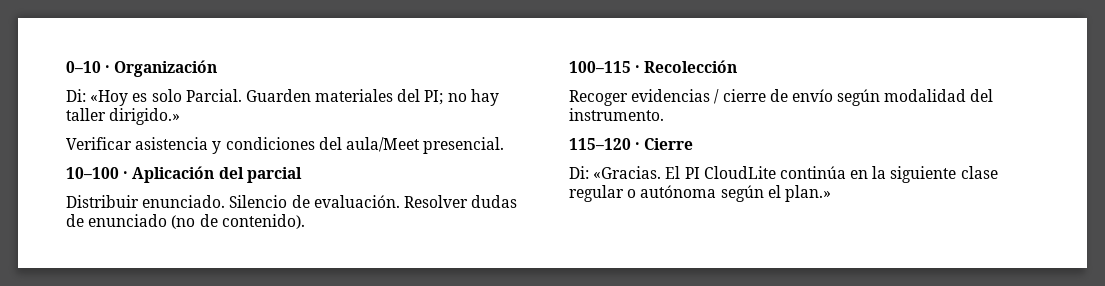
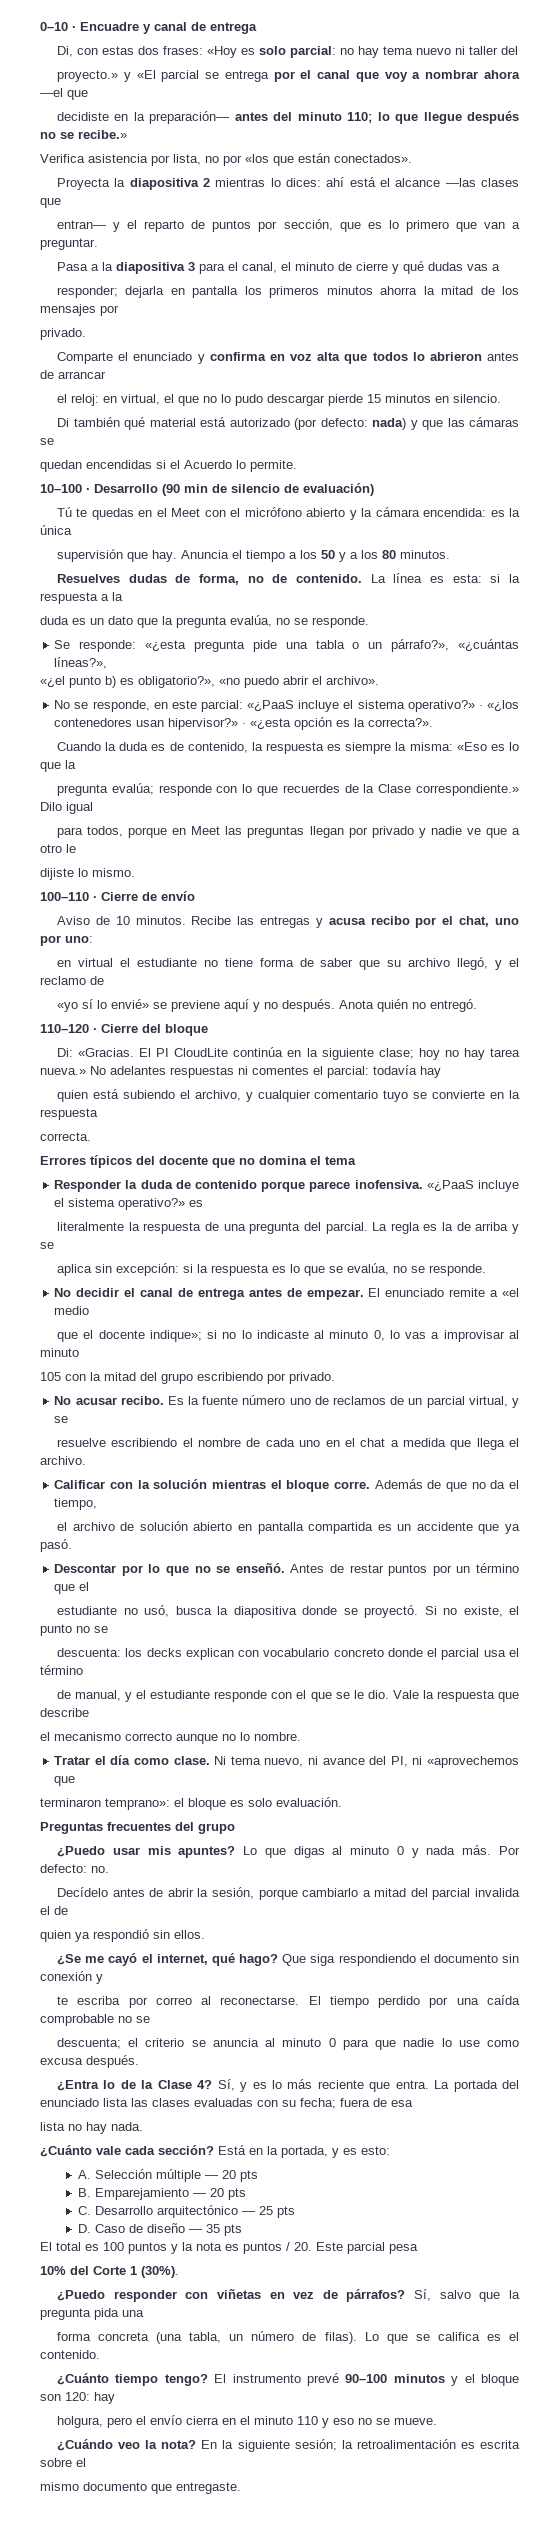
[114,60,218,77] [66,89,499,106] [66,108,181,125] [66,137,505,154] [66,166,302,183] [66,195,518,208] [66,214,305,229] [569,60,738,73] [569,89,994,106] [569,108,664,121] [569,138,694,150] Organización // Di: «Hoy es solo Parcial. Guarden materiales del PI; no hay taller dirigido.» // Verificar asistencia y condiciones del aula/Meet presencial. // 10–100 · Aplicación del parcial // Distribuir enunciado. Silencio de evaluación. Resolver dudas de enunciado (no de contenido). // 100–115 · Recolección // Recoger evidencias / cierre de envío según modalidad del instrumento. // 115–120 · Cierre -> [80,22,257,34] [57,46,519,58] [57,70,520,82] [40,88,88,100] [57,111,519,124] [40,130,127,139] [40,153,412,166] [57,177,519,190] [40,198,61,208] [57,219,520,232] [40,238,98,250] [57,261,501,274] [57,286,519,298] [40,304,119,316] [40,328,86,340] [57,352,519,364] [40,370,106,379] [57,394,502,406] [57,417,520,430] [40,438,54,445] [40,460,297,472] [40,483,374,496] [57,507,520,520] [40,525,72,535] [57,549,451,562] [57,573,520,585] [40,592,123,604] [40,615,369,628] [54,639,519,652] [54,657,108,669] [40,676,379,688] [54,700,519,712] [54,717,434,730] [57,742,519,754] [40,760,76,772] [57,783,519,796] [40,802,93,814] [57,826,520,838] [40,844,76,853] [40,868,135,880] [40,891,195,901] [57,916,519,928] [40,935,93,946] [57,957,520,970] [40,976,104,985] [57,999,478,1012] [40,1024,208,1036] Encuadre y canal de entrega // Di, con estas dos frases: «Hoy es solo parcial: no hay tema nuevo ni taller del // proyecto.» y «El parcial se entrega por el canal que voy a nombrar ahora —el que // decidiste en la preparación— antes del minuto 110; lo que llegue después no se recibe.» // Verifica asistencia por lista, no por «los que están conectados». // Proyecta la diapositiva 2 mientras lo dices: ahí está el alcance —las clases que // entran— y el reparto de puntos por sección, que es lo primero que van a preguntar. // Pasa a la diapositiva 3 para el canal, el minuto de cierre y qué dudas vas a // responder; dejarla en pantalla los primeros minutos ahorra la mitad de los mensajes por // privado. // Comparte el enunciado y confirma en voz alta que todos lo abrieron antes de arrancar // el reloj: en virtual, el que no lo pudo descargar pierde 15 minutos en silencio. // Di también qué material está autorizado (por defecto: nada) y que las cámaras se // quedan encendidas si el Acuerdo lo permite. // 10–100 · Desarrollo (90 min de silencio de evaluación) // Tú te quedas en el Meet con el micrófono abierto y la cámara encendida: es la única // supervisión que hay. Anuncia el tiempo a los 50 y a los 80 minutos. // Resuelves dudas de forma, no de contenido. La línea es esta: si la respuesta a la // duda es un dato que la pregunta evalúa, no se responde. // Se responde: «¿esta pregunta pide una tabla o un párrafo?», «¿cuántas líneas?», // «¿el punto b) es obligatorio?», «no puedo abrir el archivo». // No se responde, en este parcial: «¿PaaS incluye el sistema operativo?» · «¿los contenedores usan hipervisor?» · «¿esta opción es la correcta?». // Cuando la duda es de contenido, la respuesta es siempre la misma: «Eso es lo que la // pregunta evalúa; responde con lo que recuerdes de la Clase correspondiente.» Dilo igual // para todos, porque en Meet las preguntas llegan por privado y nadie ve que a otro le // dijiste lo mismo. // 100–110 · Cierre de envío // Aviso de 10 minutos. Recibe las entregas y acusa recibo por el chat, uno por uno: // en virtual el estudiante no tiene forma de saber que su archivo llegó, y el reclamo de // «yo sí lo envié» se previene aquí y no después. Anota quién no entregó. // 110–120 · Cierre del bloque
[960,166,998,179] [569,185,831,202] clase regular o autónoma según el plan.» -> [378,1048,521,1060] [40,1065,441,1078] [57,1089,520,1102] [40,1108,98,1120] [40,1132,91,1141] [40,1155,356,1168] [54,1180,519,1192] [54,1198,204,1210] [57,1222,519,1234] [40,1242,54,1249] [57,1263,487,1276] [54,1288,519,1300] [54,1306,90,1315] [57,1330,519,1342] [40,1348,79,1357] [40,1372,335,1384] [54,1395,519,1408] [54,1416,69,1423] [57,1438,519,1450] [40,1456,86,1465] [54,1479,519,1492] [54,1498,98,1510] [57,1521,520,1534] [40,1539,72,1552] [54,1563,520,1576] [54,1582,90,1594] [57,1605,520,1618] [40,1624,108,1636] [57,1648,519,1660] [40,1665,83,1675] [57,1690,519,1702] [40,1708,89,1717] [40,1732,301,1744] [54,1755,520,1768] [54,1776,76,1786] [40,1797,342,1810] [40,1822,235,1834] [57,1845,520,1858] [40,1864,109,1873] [57,1887,520,1900] [40,1906,68,1915] [40,1929,205,1942] [57,1953,519,1966] [40,1971,103,1984] [57,1995,520,2008] [40,2014,150,2026] [57,2038,519,2050] [40,2055,139,2068] [57,2079,519,2092] [40,2098,413,2109] [40,2122,143,2134] [40,2145,390,2158] [77,2169,258,2182] [77,2188,246,2200] [77,2205,295,2218] [77,2223,242,2236] [40,2242,418,2254] [40,2266,179,2278] [57,2289,520,2302] [40,2308,144,2320] [57,2331,520,2344] [40,2350,100,2359] [57,2373,519,2386] [40,2392,115,2404] [57,2415,438,2428] [57,2439,520,2452] [40,2458,86,2467] [40,2482,241,2494] clase; hoy no hay tarea nueva.» No adelantes respuestas ni comentes el parcial: todavía hay // quien está subiendo el archivo, y cualquier comentario tuyo se convierte en la respuesta // correcta. // Errores típicos del docente que no domina el tema // Responder la duda de contenido porque parece inofensiva. «¿PaaS incluye el sistema operativo?» es // literalmente la respuesta de una pregunta del parcial. La regla es la de arriba y se // aplica sin excepción: si la respuesta es lo que se evalúa, no se responde. // No decidir el canal de entrega antes de empezar. El enunciado remite a «el medio // que el docente indique»; si no lo indicaste al minuto 0, lo vas a improvisar al minuto // 105 con la mitad del grupo escribiendo por privado. // No acusar recibo. Es la fuente número uno de reclamos de un parcial virtual, y se // resuelve escribiendo el nombre de cada uno en el chat a medida que llega el archivo. // Calificar con la solución mientras el bloque corre. Además de que no da el tiempo, // el archivo de solución abierto en pantalla compartida es un accidente que ya pasó. // Descontar por lo que no se enseñó. Antes de restar puntos por un término que el // estudiante no usó, busca la diapositiva donde se proyectó. Si no existe, el punto no se // descuenta: los decks explican con vocabulario concreto donde el parcial usa el término // de manual, y el estudiante responde con el que se le dio. Vale la respuesta que describe // el mecanismo correcto aunque no lo nombre. // Tratar el día como clase. Ni tema nuevo, ni avance del PI, ni «aprovechemos que // terminaron temprano»: el bloque es solo evaluación. // Preguntas frecuentes del grupo // ¿Puedo usar mis apuntes? Lo que digas al minuto 0 y nada más. Por defecto: no. // Decídelo antes de abrir la sesión, porque cambiarlo a mitad del parcial invalida el de // quien ya respondió sin ellos. // ¿Se me cayó el internet, qué hago? Que siga respondiendo el documento sin conexión y // te escriba por correo al reconectarse. El tiempo perdido por una caída comprobable no se // descuenta; el criterio se anuncia al minuto 0 para que nadie lo use como excusa después. // ¿Entra lo de la Clase 4? Sí, y es lo más reciente que entra. La portada del enunciado lista las clases evaluadas con su fecha; fuera de esa // lista no hay nada. // ¿Cuánto vale cada sección? Está en la portada, y es esto: // A. Selección múltiple — 20 pts // B. Emparejamiento — 20 pts // C. Desarrollo arquitectónico — 25 pts // D. Caso de diseño — 35 pts // El total es 100 puntos y la nota es puntos / 20. Este parcial pesa // 10% del Corte 1 (30%). // ¿Puedo responder con viñetas en vez de párrafos? Sí, salvo que la pregunta pida una // forma concreta (una tabla, un número de filas). Lo que se califica es el contenido. // ¿Cuánto tiempo tengo? El instrumento prevé 90–100 minutos y el bloque son 120: hay // holgura, pero el envío cierra en el minuto 110 y eso no se mueve. // ¿Cuándo veo la nota? En la siguiente sesión; la retroalimentación es escrita sobre el // mismo documento que entregaste.

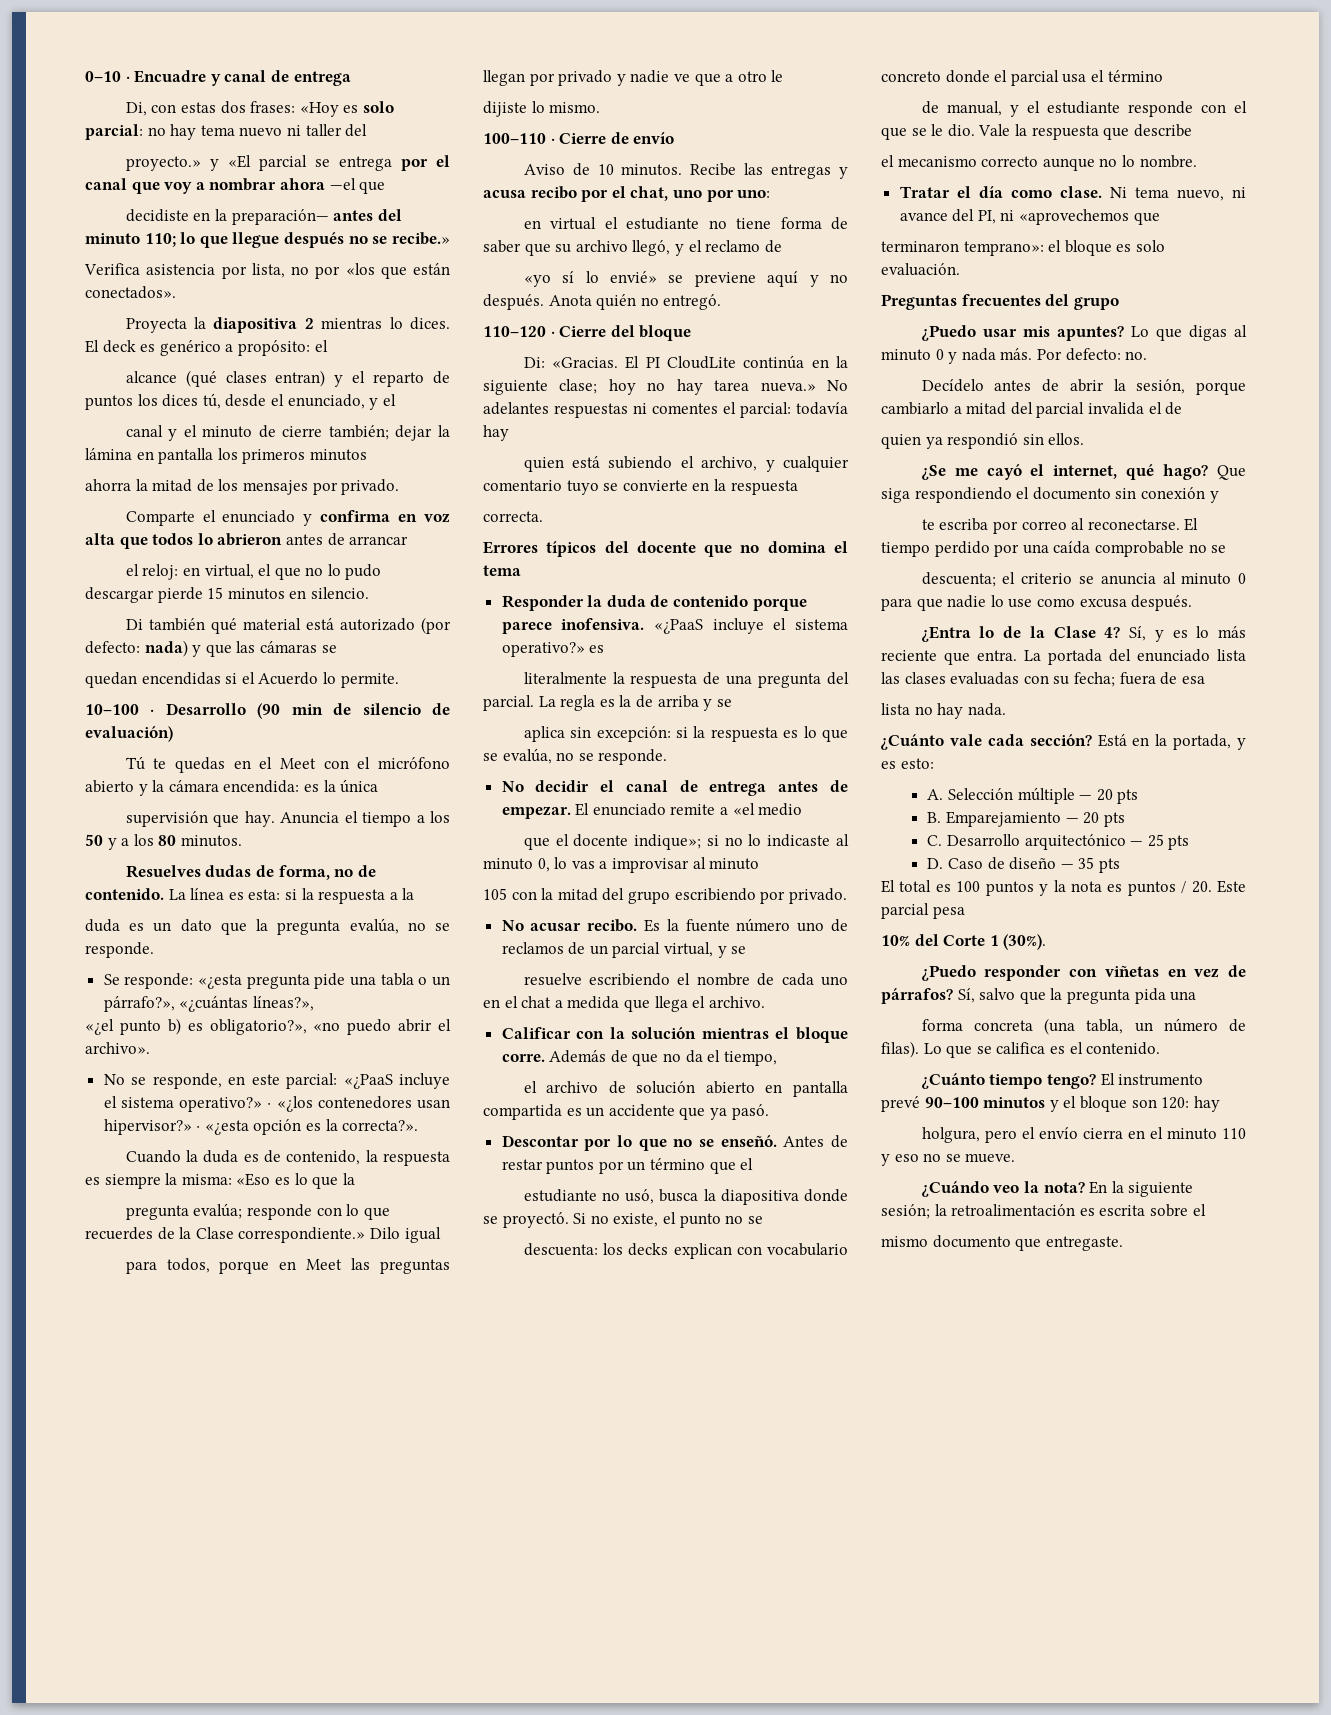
[286,177,519,187] [40,198,61,208] [57,220,107,229] dices: ahí está el alcance —las clases que // entran— -> [410,317,450,330] [85,340,328,356] [125,370,326,387] dices. El deck es genérico a propósito: el // alcance (qué clases entran)
[258,219,520,232] [40,238,98,250] [57,261,501,274] [57,286,165,298] por sección, que es lo primero que van a preguntar. // Pasa a la diapositiva 3 para el canal, el minuto de cierre y qué dudas vas a // responder; dejarla -> [137,393,396,410] [125,425,450,441] [85,448,132,460] los dices tú, desde el enunciado, y el // canal y el minuto de cierre también; dejar la lámina
(373, 290) none -> (367, 455) //
(119, 310) // -> (338, 488) none

